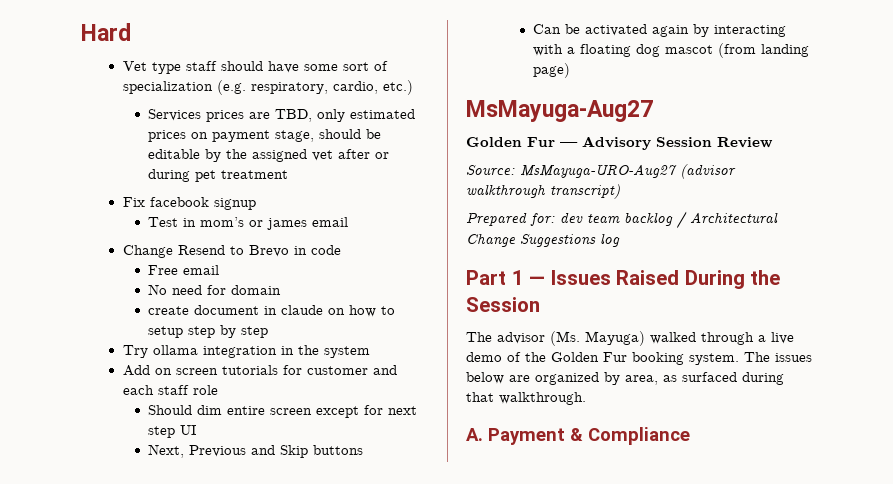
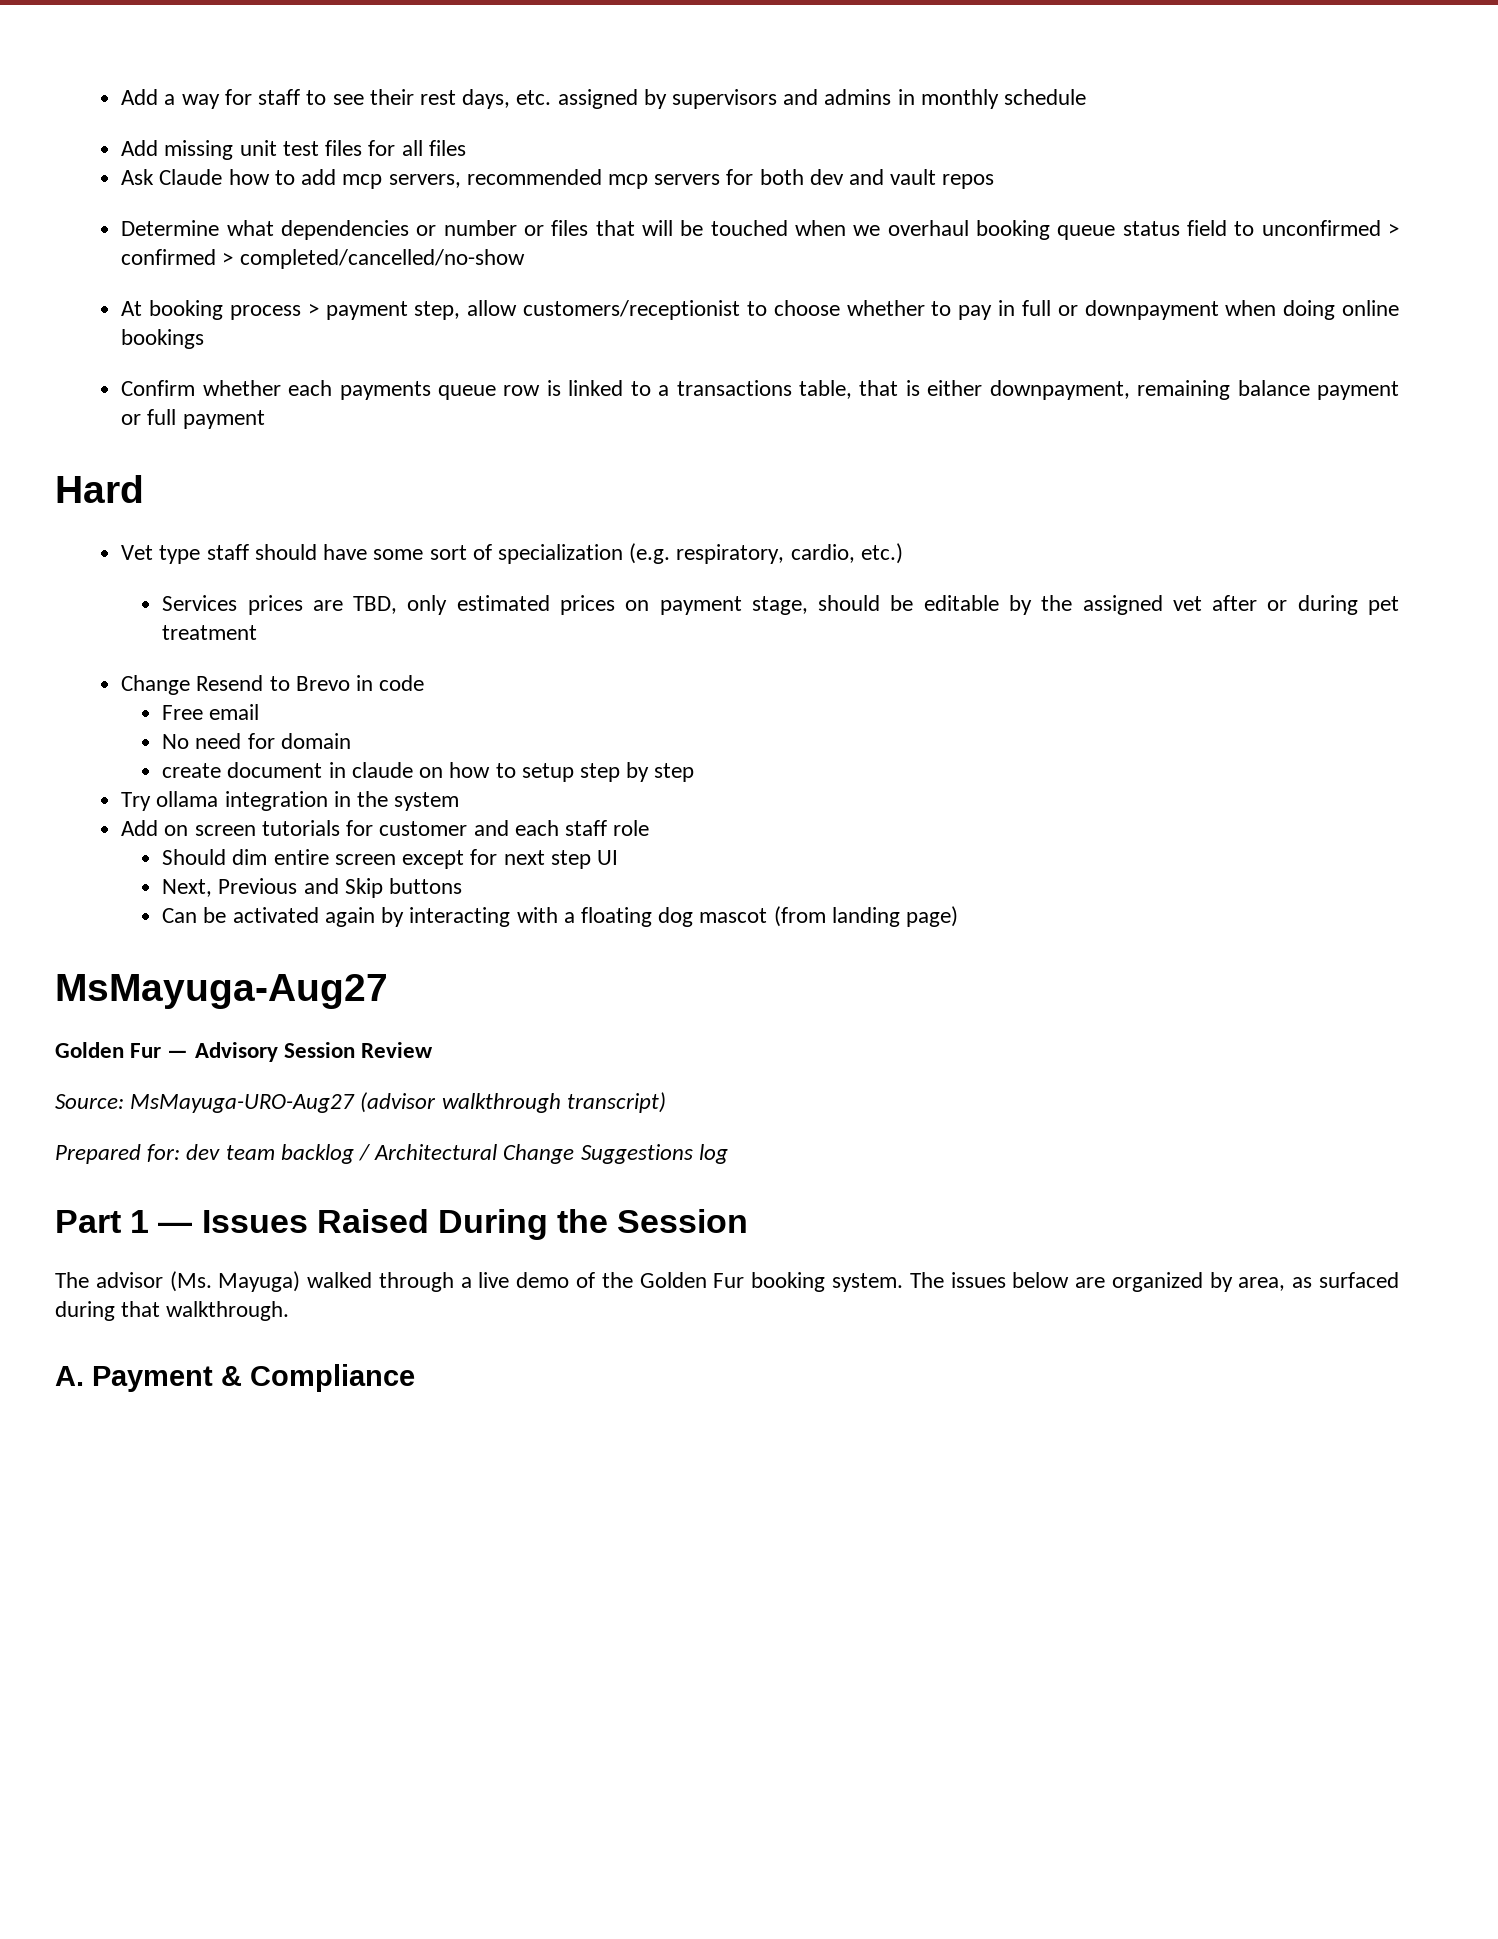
(81, 32) none -> [121,89,1087,109] [121,140,466,160] [121,169,995,189] [121,220,1399,240] [121,249,525,269] [121,300,1400,320] [121,329,205,349] [121,380,1399,400] [121,409,265,429] Add a way for staff to see their rest days, etc. assigned by supervisors and admins in monthly schedule // Add missing unit test files for all files // Ask Claude how to add mcp servers, recommended mcp servers for both dev and vault repos // Determine what dependencies or number or files that will be touched when we overhaul booking queue status field to unconfirmed > confirmed > completed/cancelled/no-show // At booking process > payment step, allow customers/receptionist to choose whether to pay in full or downpayment when doing online bookings // Confirm whether each payments queue row is linked to a transactions table, that is either downpayment, remaining balance payment or full payment //
[122,197,256,210] [148,217,349,230] // Fix facebook signup // Test in mom’s or james email -> (258, 632) none

